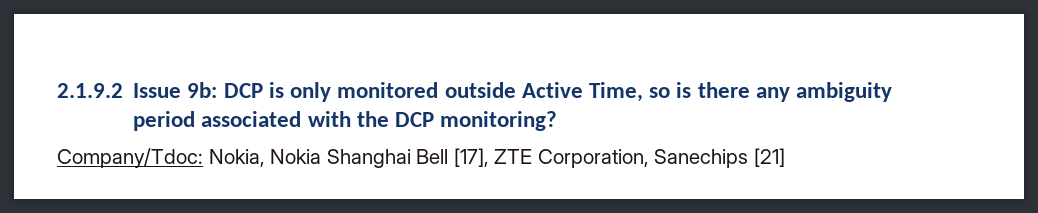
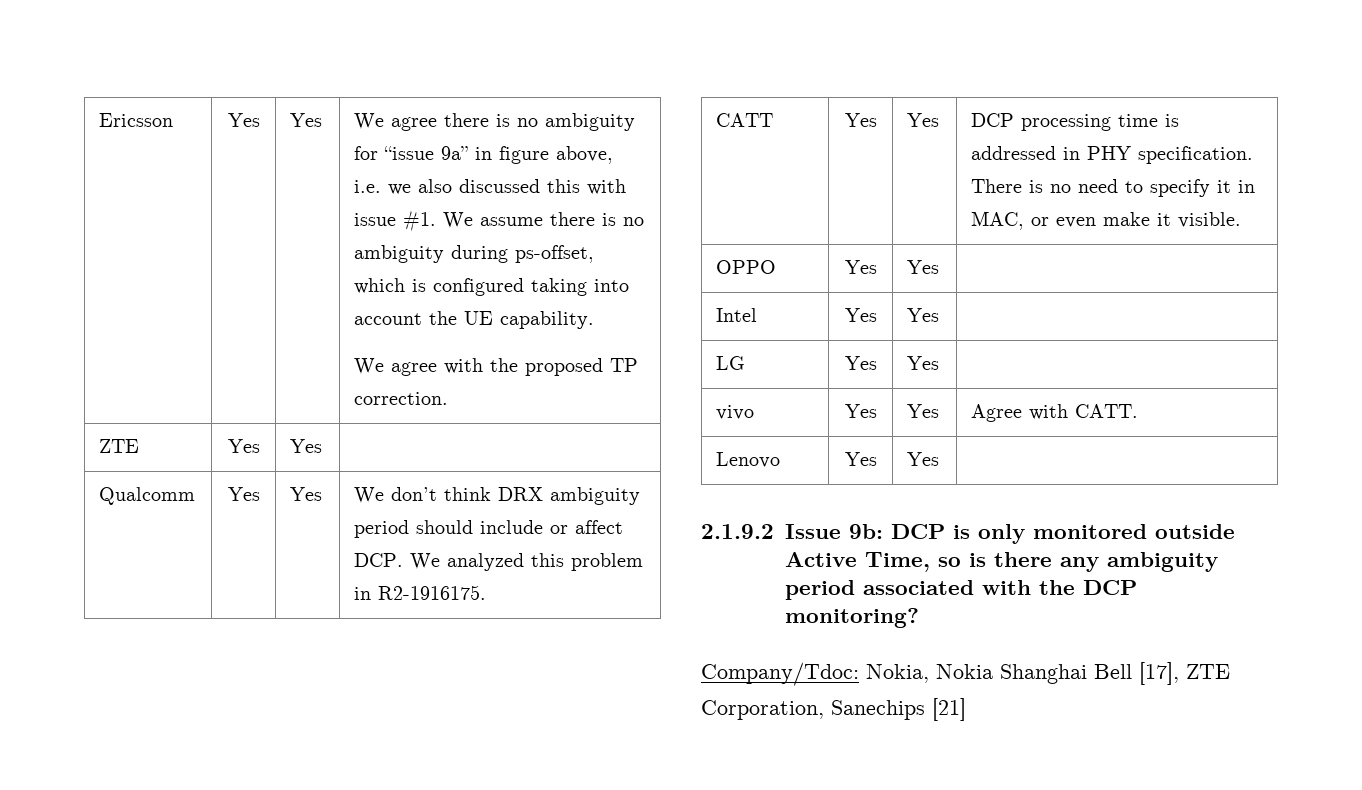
(57, 90) none -> [99,113,174,127] [227,113,260,127] [290,113,323,127] [354,113,636,131] [354,146,614,164] [354,179,627,195] [354,210,645,232] [354,245,595,263] [354,278,630,296] [354,311,595,329] [354,358,639,376] [354,392,449,405] [99,439,140,453] [227,439,260,453] [290,439,323,453] [99,487,196,505] [227,487,260,501] [290,487,323,501] [354,487,641,505] [354,520,624,538] [354,553,644,571] [354,585,487,600] [716,113,774,127] [844,113,877,127] [907,113,940,127] [971,113,1180,131] [971,146,1254,164] [971,179,1256,197] [971,211,1242,230] [716,260,777,274] [844,260,877,274] [907,260,940,274] [716,308,758,322] [844,308,877,322] [907,308,940,322] [716,356,746,370] [844,356,877,370] [907,356,940,370] [716,405,755,420] [844,404,877,418] [907,404,940,418] [971,404,1139,422] [716,452,781,468] [844,452,877,466] [907,452,940,466] Ericsson | Yes | Yes | We agree there is no ambiguity for “issue 9a” in figure above, i.e. we also discussed this with issue #1. We assume there is no ambiguity during ps-offset, which is configured taking into account the UE capability. // We agree with the proposed TP correction. // ZTE | Yes | Yes | // Qualcomm | Yes | Yes | We don’t think DRX ambiguity period should include or affect DCP. We analyzed this problem in R2-1916175. // CATT | Yes | Yes | DCP processing time is addressed in PHY specification. There is no need to specify it in MAC, or even make it visible. // OPPO | Yes | Yes | // Intel | Yes | Yes | // LG | Yes | Yes | // vivo | Yes | Yes | Agree with CATT. // Lenovo | Yes | Yes | //

